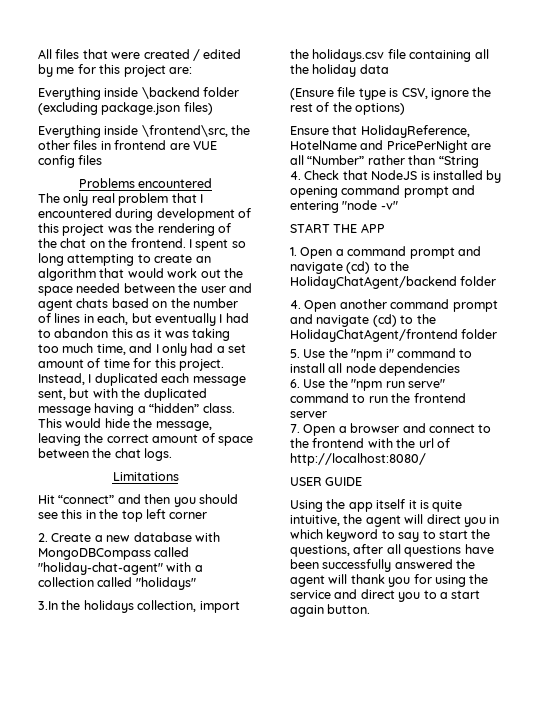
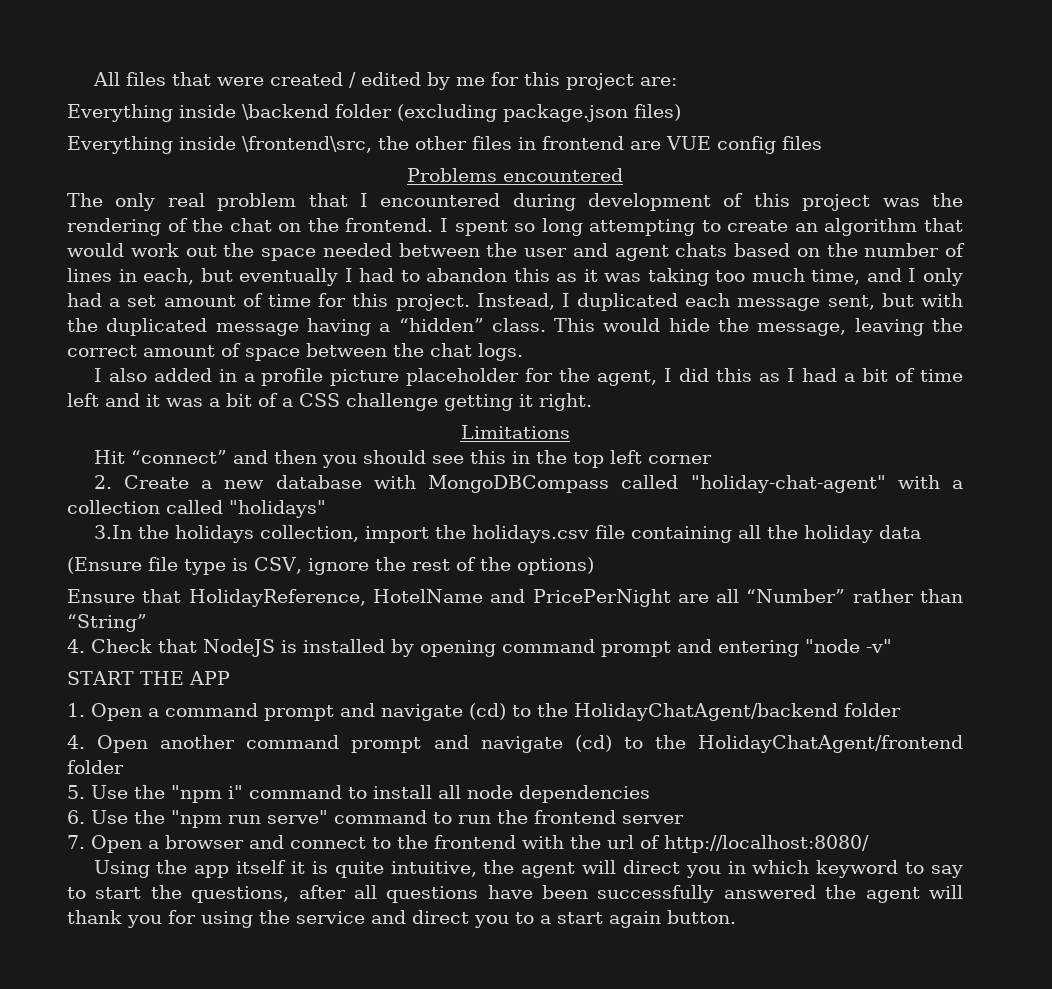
(173, 454) none -> [93,368,963,386] [67,393,592,411] // I also added in a profile picture placeholder for the agent, I did this as I had a bit of time left and it was a bit of a CSS challenge getting it right.
[438,156,479,168] “String -> [67,614,147,632] “String”
[290,477,363,486] // USER GUIDE -> (869, 844) none

